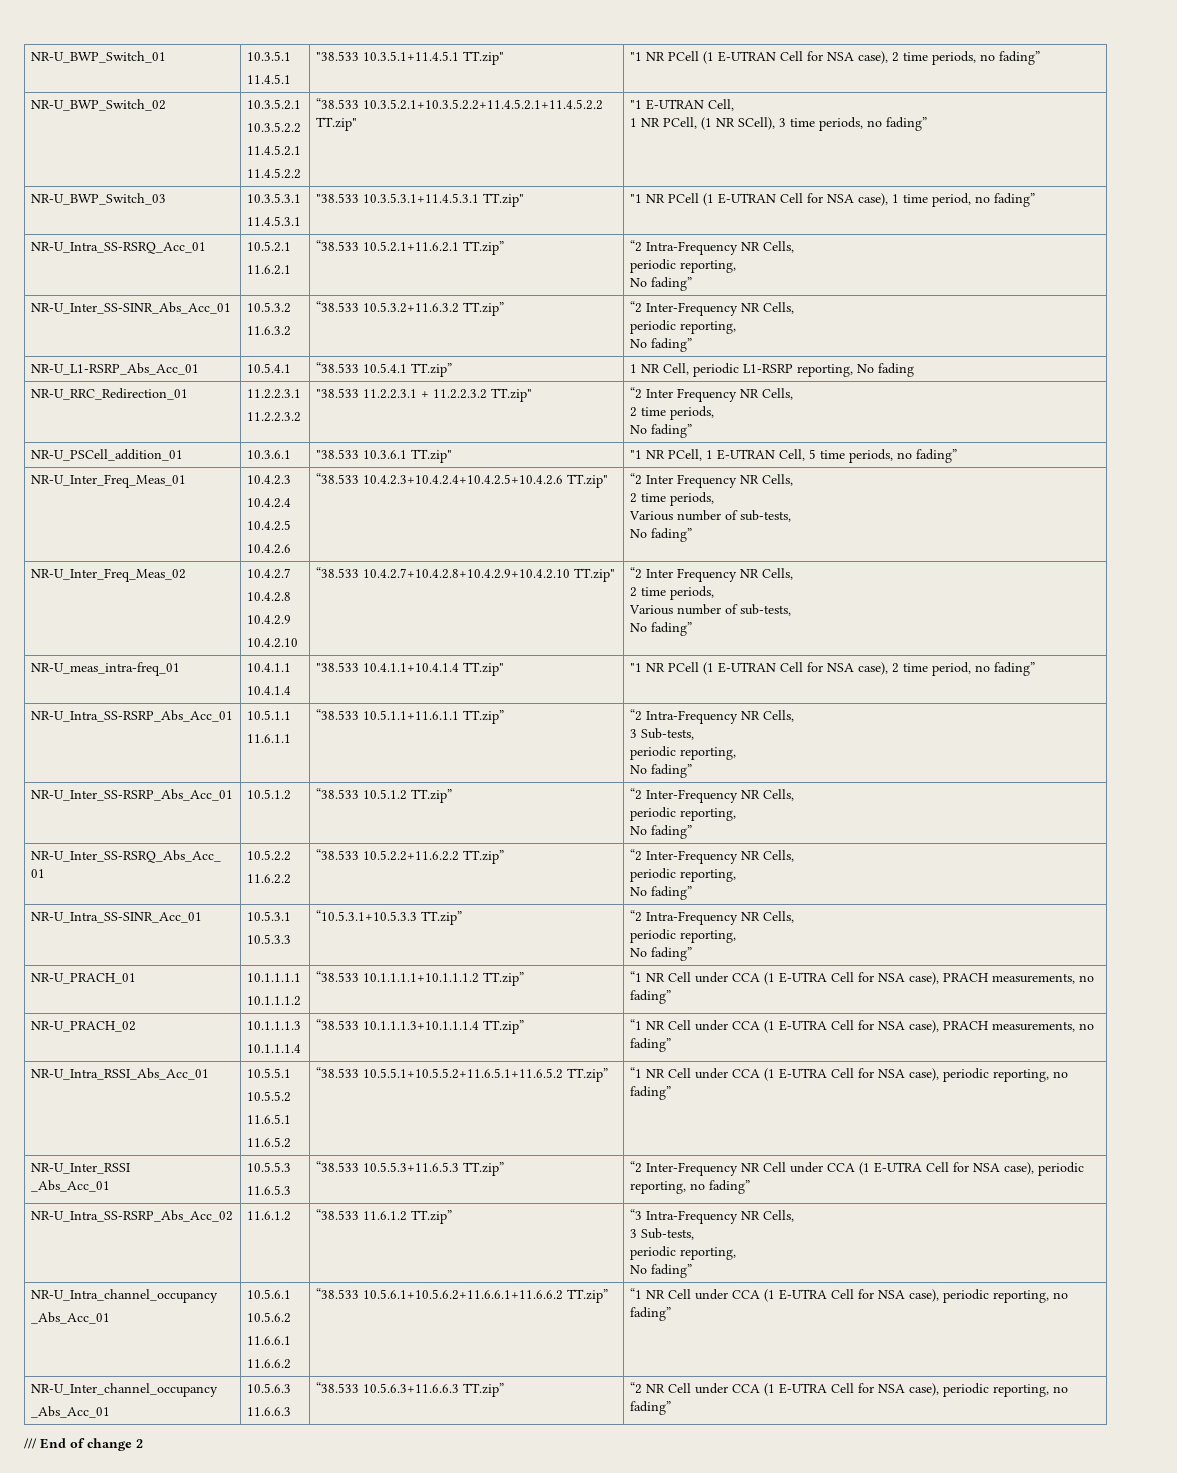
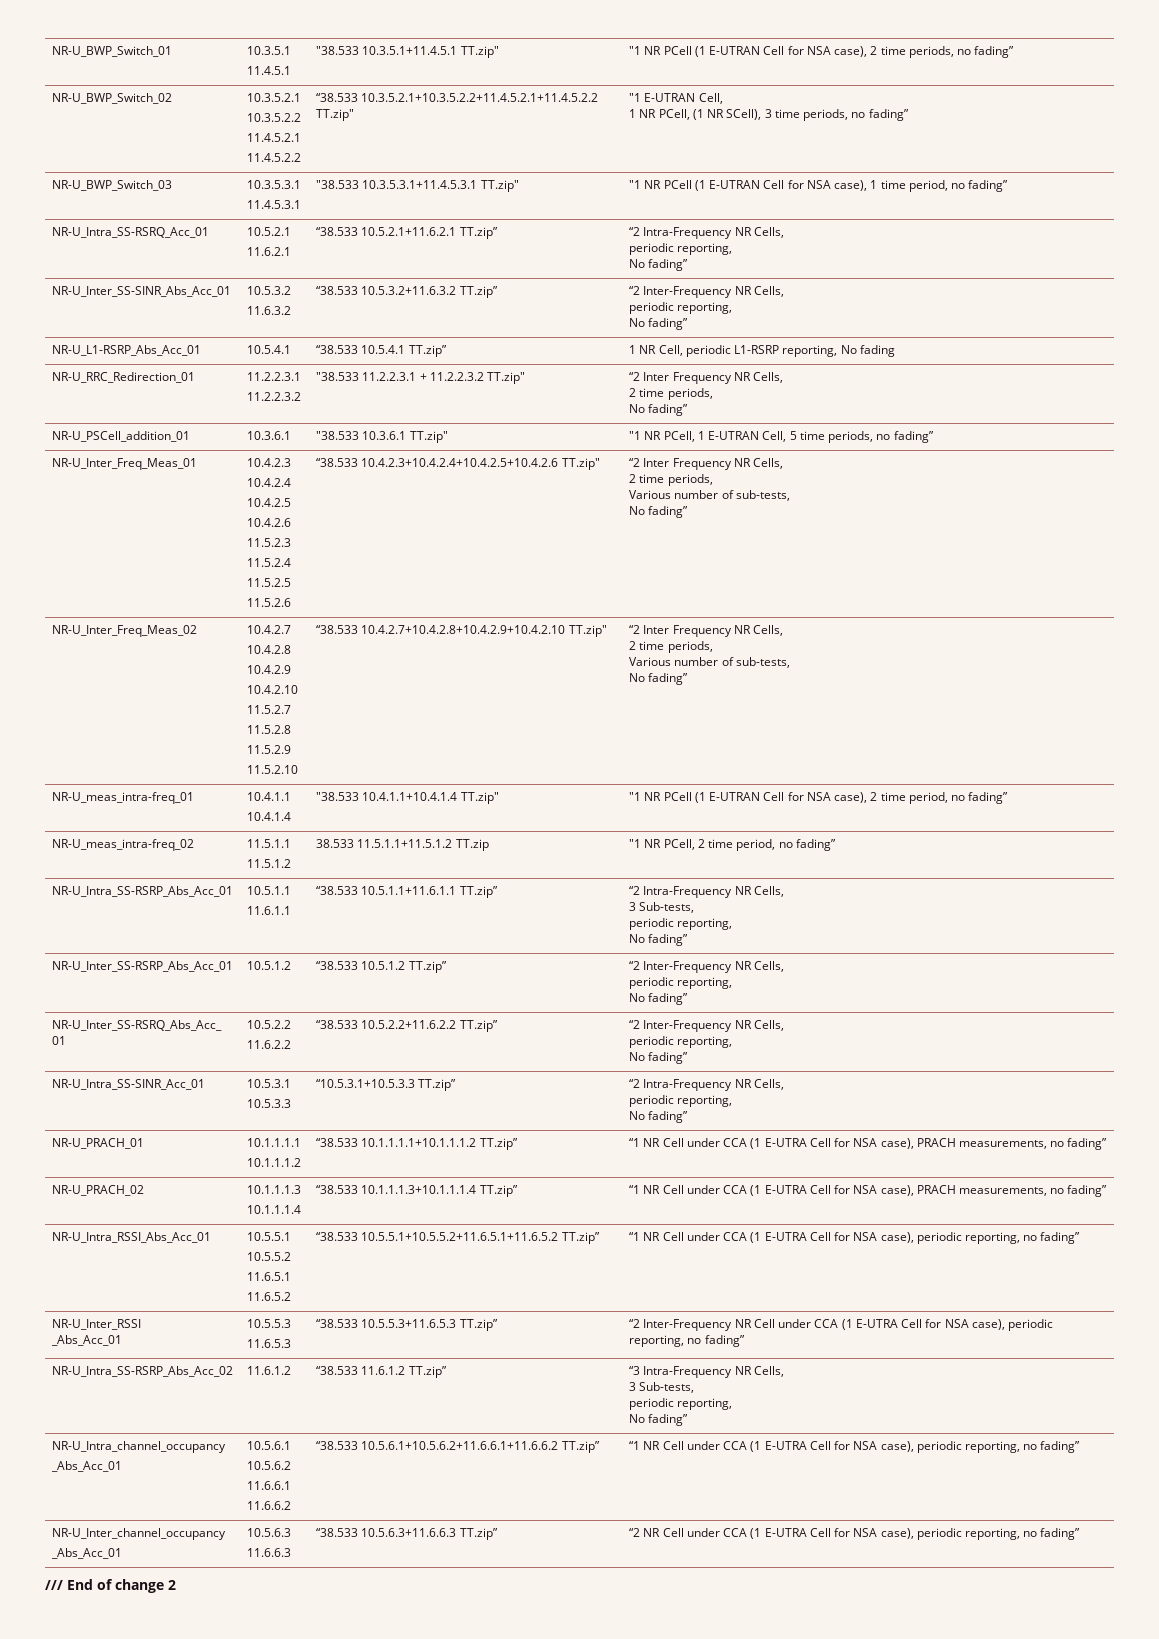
(291, 549) none -> [247,538,292,547] [247,558,292,567] [247,578,292,587] [247,598,292,607] // 11.5.2.3 // 11.5.2.4 // 11.5.2.5 // 11.5.2.6
(298, 643) none -> [247,705,292,714] [247,725,292,734] [247,745,292,754] [247,765,299,774] // 11.5.2.7 // 11.5.2.8 // 11.5.2.9 // 11.5.2.10
(1035, 669) none -> [52,839,195,851] [247,839,292,848] [247,859,292,868] [316,839,489,851] [629,839,836,851] // NR-U_meas_intra-freq_02 | 11.5.1.1 // 11.5.1.2 | 38.533 11.5.1.1+11.5.1.2 TT.zip | "1 NR PCell, 2 time period, no fading”

